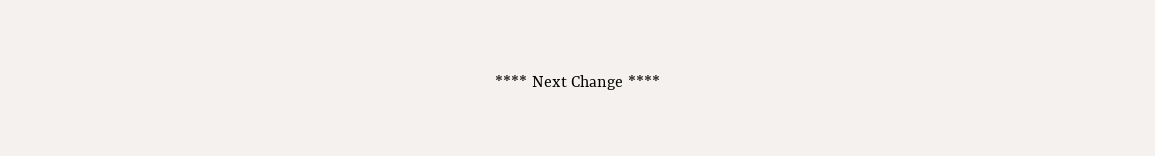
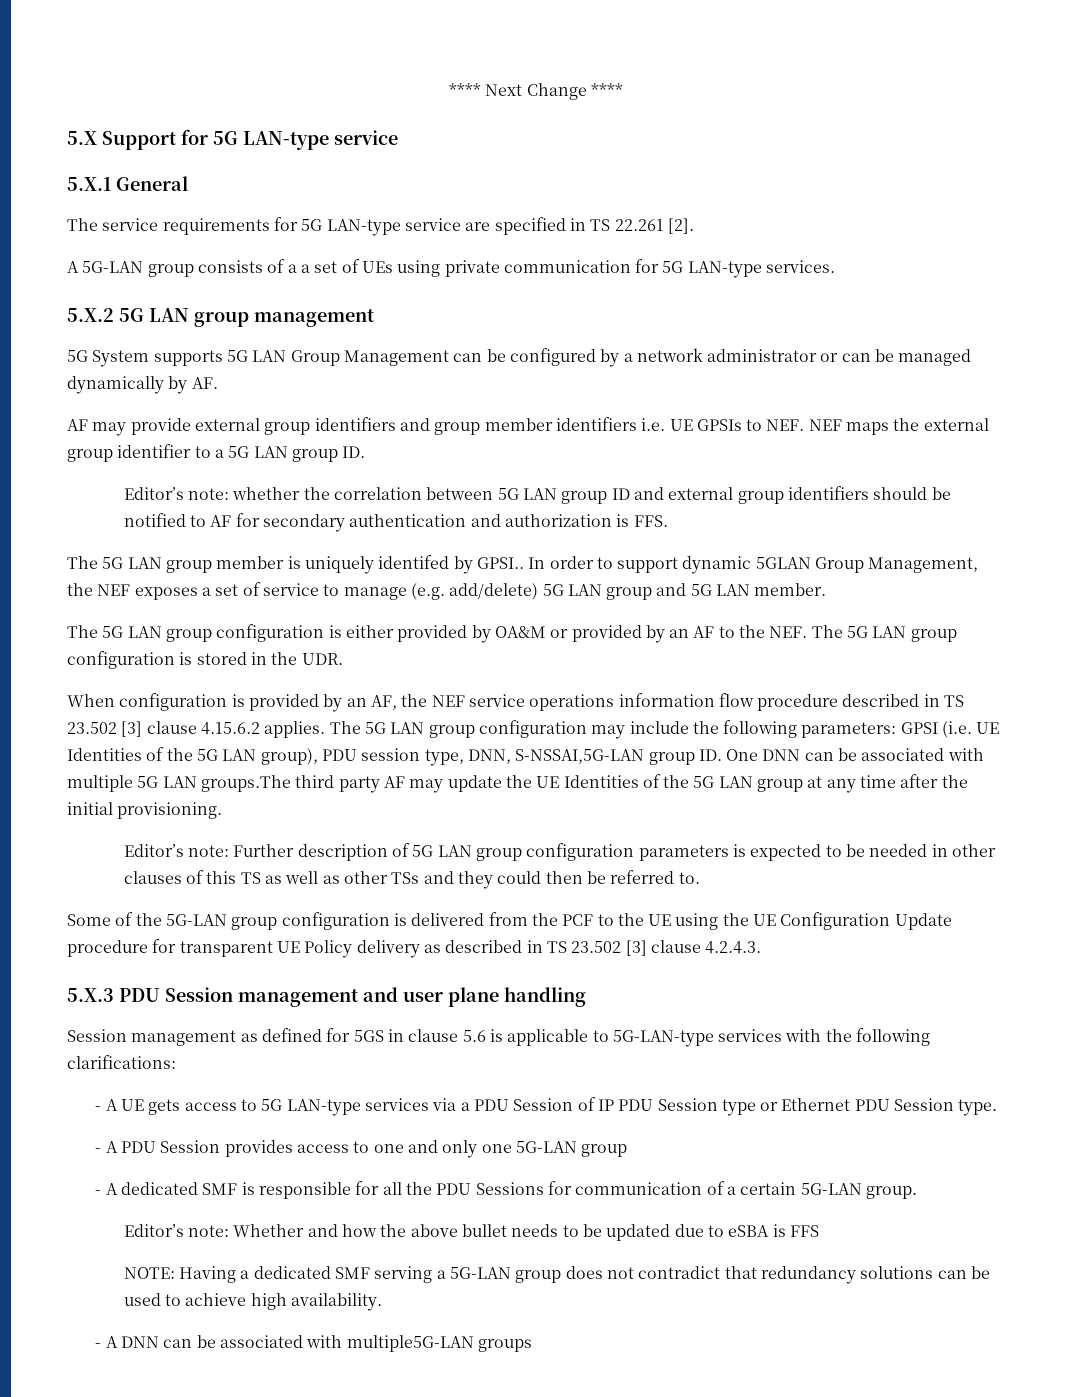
(661, 81) none -> [67,129,398,150] [67,176,188,191] [67,217,694,236] [67,259,836,278] [67,308,374,327] [67,348,972,367] [67,376,218,394] [67,417,989,436] [67,444,366,462] [123,486,951,504] [123,513,668,532] [67,555,979,574] [67,582,827,600] [67,624,957,643] [67,651,343,669] [67,693,965,712] [67,720,1000,739] [67,747,984,766] [67,774,968,793] [67,802,223,819] [123,843,996,861] [123,870,700,889] [67,912,952,930] [67,939,762,958] [67,987,586,1007] [67,1028,931,1047] [67,1055,176,1069] [95,1097,998,1116] [95,1140,628,1158] [95,1181,917,1199] [123,1224,819,1241] [123,1266,990,1284] [123,1293,383,1311] [95,1335,532,1352] // 5.X Support for 5G LAN-type service // 5.X.1 General // The service requirements for 5G LAN-type service are specified in TS 22.261 [2]. // A 5G-LAN group consists of a a set of UEs using private communication for 5G LAN-type services. // 5.X.2 5G LAN group management // 5G System supports 5G LAN Group Management can be configured by a network administrator or can be managed dynamically by AF. // AF may provide external group identifiers and group member identifiers i.e. UE GPSIs to NEF. NEF maps the external group identifier to a 5G LAN group ID. // Editor’s note: whether the correlation between 5G LAN group ID and external group identifiers should be notified to AF for secondary authentication and authorization is FFS. // The 5G LAN group member is uniquely identifed by GPSI.. In order to support dynamic 5GLAN Group Management, the NEF exposes a set of service to manage (e.g. add/delete) 5G LAN group and 5G LAN member. // The 5G LAN group configuration is either provided by OA&M or provided by an AF to the NEF. The 5G LAN group configuration is stored in the UDR. // When configuration is provided by an AF, the NEF service operations information flow procedure described in TS 23.502 [3] clause 4.15.6.2 applies. The 5G LAN group configuration may include the following parameters: GPSI (i.e. UE Identities of the 5G LAN group), PDU session type, DNN, S-NSSAI,5G-LAN group ID. One DNN can be associated with multiple 5G LAN groups.The third party AF may update the UE Identities of the 5G LAN group at any time after the initial provisioning. // Editor’s note: Further description of 5G LAN group configuration parameters is expected to be needed in other clauses of this TS as well as other TSs and they could then be referred to. // Some of the 5G-LAN group configuration is delivered from the PCF to the UE using the UE Configuration Update procedure for transparent UE Policy delivery as described in TS 23.502 [3] clause 4.2.4.3. // 5.X.3 PDU Session management and user plane handling // Session management as defined for 5GS in clause 5.6 is applicable to 5G-LAN-type services with the following clarifications: // - A UE gets access to 5G LAN-type services via a PDU Session of IP PDU Session type or Ethernet PDU Session type. // - A PDU Session provides access to one and only one 5G-LAN group // - A dedicated SMF is responsible for all the PDU Sessions for communication of a certain 5G-LAN group. // Editor’s note: Whether and how the above bullet needs to be updated due to eSBA is FFS // NOTE: Having a dedicated SMF serving a 5G-LAN group does not contradict that redundancy solutions can be used to achieve high availability. // - A DNN can be associated with multiple5G-LAN groups

